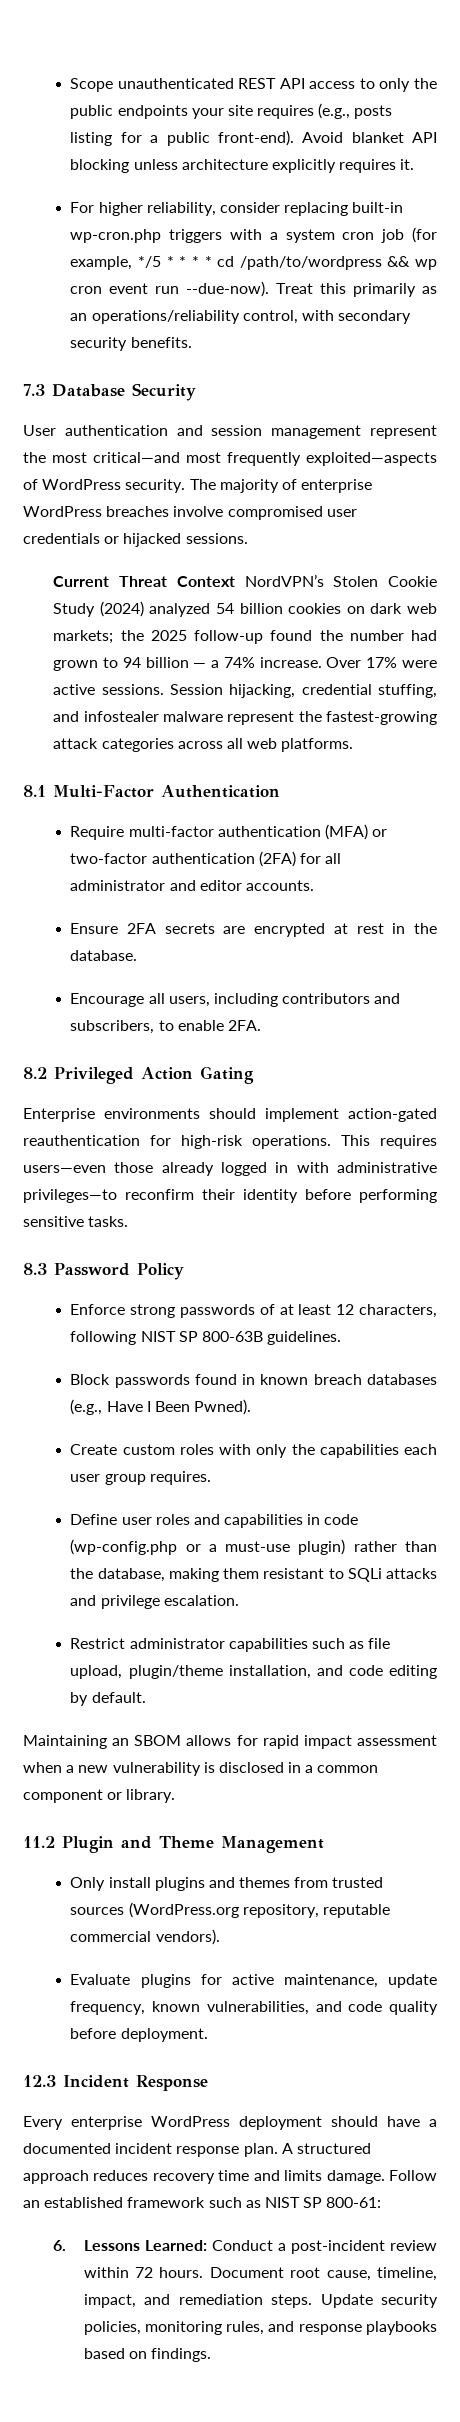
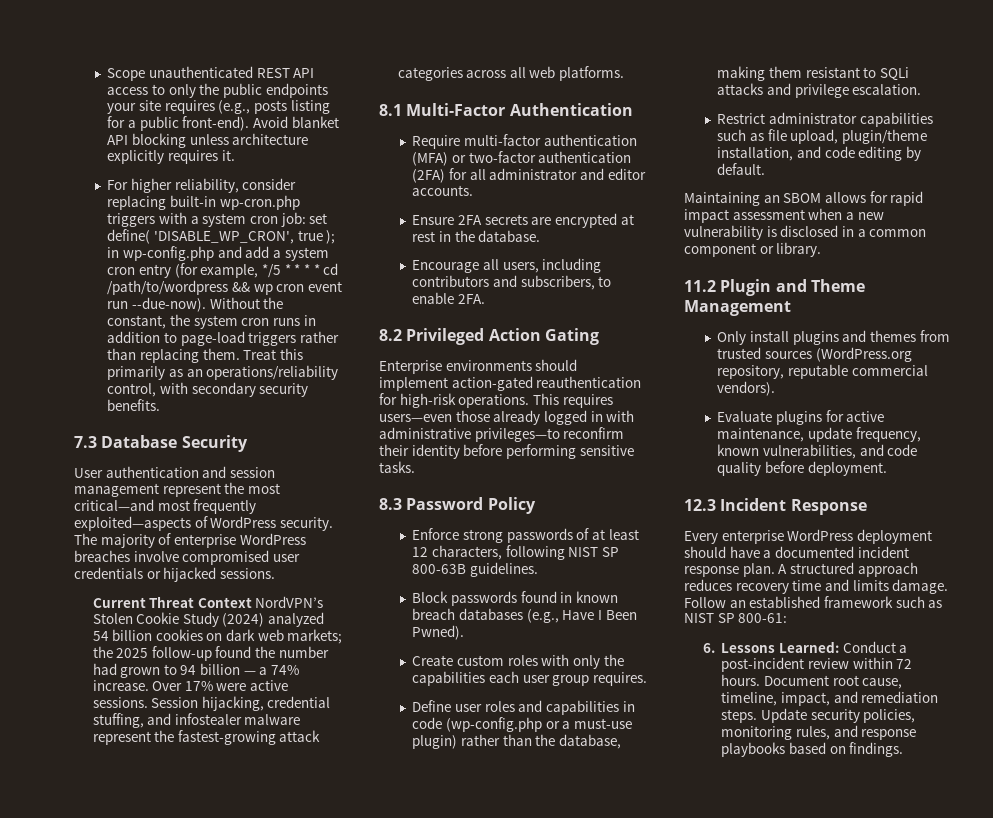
[381,229,405,243] job -> [280,212,328,227] [107,229,336,244] [107,246,329,261] [107,264,172,278] job: set define( 'DISABLE_WP_CRON', true ); in wp-config.php and add a system cron entry
(270, 289) none -> [209,297,284,309] [107,314,316,329] [107,331,339,346] [107,348,240,363] Without the constant, the system cron runs in addition to page-load triggers rather than replacing them.

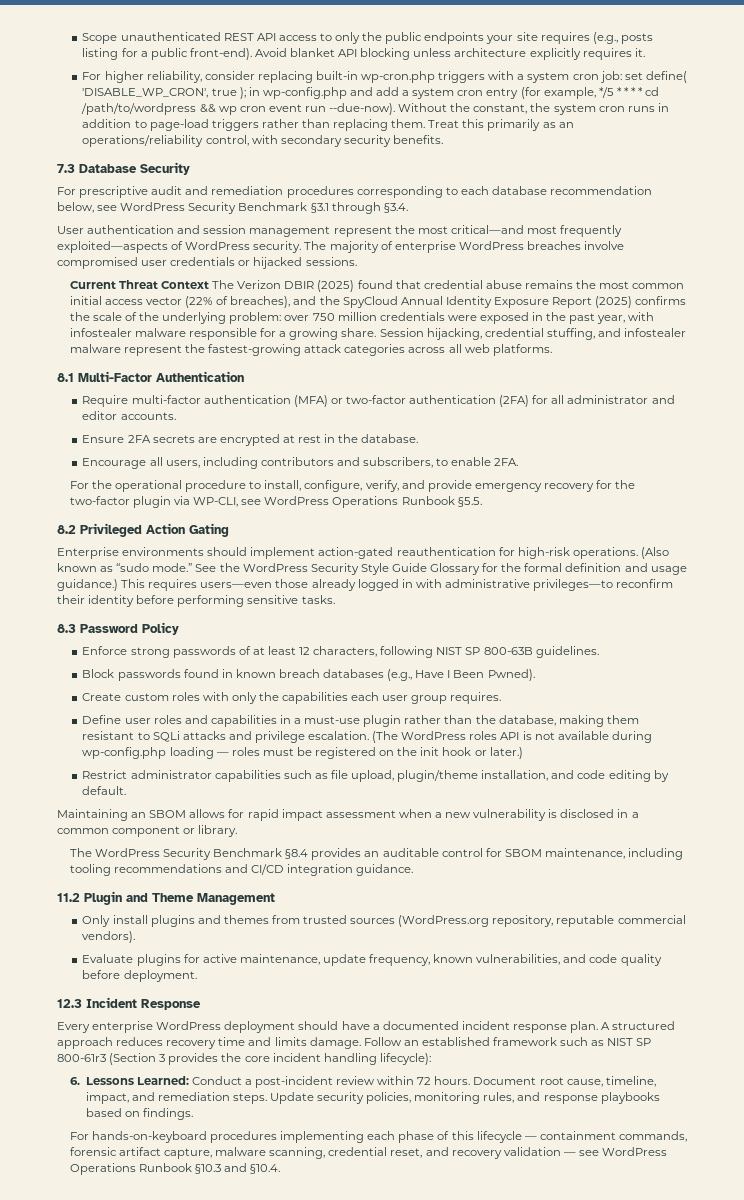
(248, 443) none -> [57,186,653,198] [57,202,408,214] // For prescriptive audit and remediation procedures corresponding to each database recommendation below, see WordPress Security Benchmark §3.1 through §3.4.
[255,596,324,608] [92,612,325,627] [92,629,343,644] [92,646,329,661] [92,663,300,678] [92,680,289,691] [92,697,148,708] NordVPN’s Stolen Cookie Study (2024) analyzed 54 billion cookies on dark web markets; the 2025 follow-up found the number had grown to 94 billion — a 74% increase. Over 17% were active sessions. -> [212,280,685,292] [69,296,687,308] [69,312,655,324] [69,328,377,340] The Verizon DBIR (2025) found that credential abuse remains the most common initial access vector (22% of breaches), and the SpyCloud Annual Identity Exposure Report (2025) confirms the scale of the underlying problem: over 750 million credentials were exposed in the past year, with infostealer malware responsible for a growing share.
(486, 299) none -> [69,480,636,492] [69,496,482,508] // For the operational procedure to install, configure, verify, and provide emergency recovery for the two-factor plugin via WP-CLI, see WordPress Operations Runbook §5.5.
(530, 401) none -> [640,547,669,559] [57,563,687,575] [57,579,118,591] (Also known as “sudo mode.” See the WordPress Security Style Guide Glossary for the formal definition and usage guidance.)
[412,717,560,732] code (wp-config.php or -> (291, 719) none
[412,735,458,749] plugin) -> [363,715,402,727] plugin
(922, 89) none -> [372,731,652,743] [82,747,523,759] (The WordPress roles API is not available during wp-config.php loading — roles must be registered on the init hook or later.)
(822, 249) none -> [69,848,684,860] [69,864,414,876] // The WordPress Security Benchmark §8.4 provides an auditable control for SBOM maintenance, including tooling recommendations and CI/CD integration guidance.
[738,613,788,623] 800-61: -> [57,1053,431,1065] 800-61r3 (Section 3 provides the core incident handling lifecycle):
(904, 749) none -> [69,1131,687,1143] [69,1147,668,1159] [69,1163,281,1175] // For hands-on-keyboard procedures implementing each phase of this lifecycle — containment commands, forensic artifact capture, malware scanning, credential reset, and recovery validation — see WordPress Operations Runbook §10.3 and §10.4.

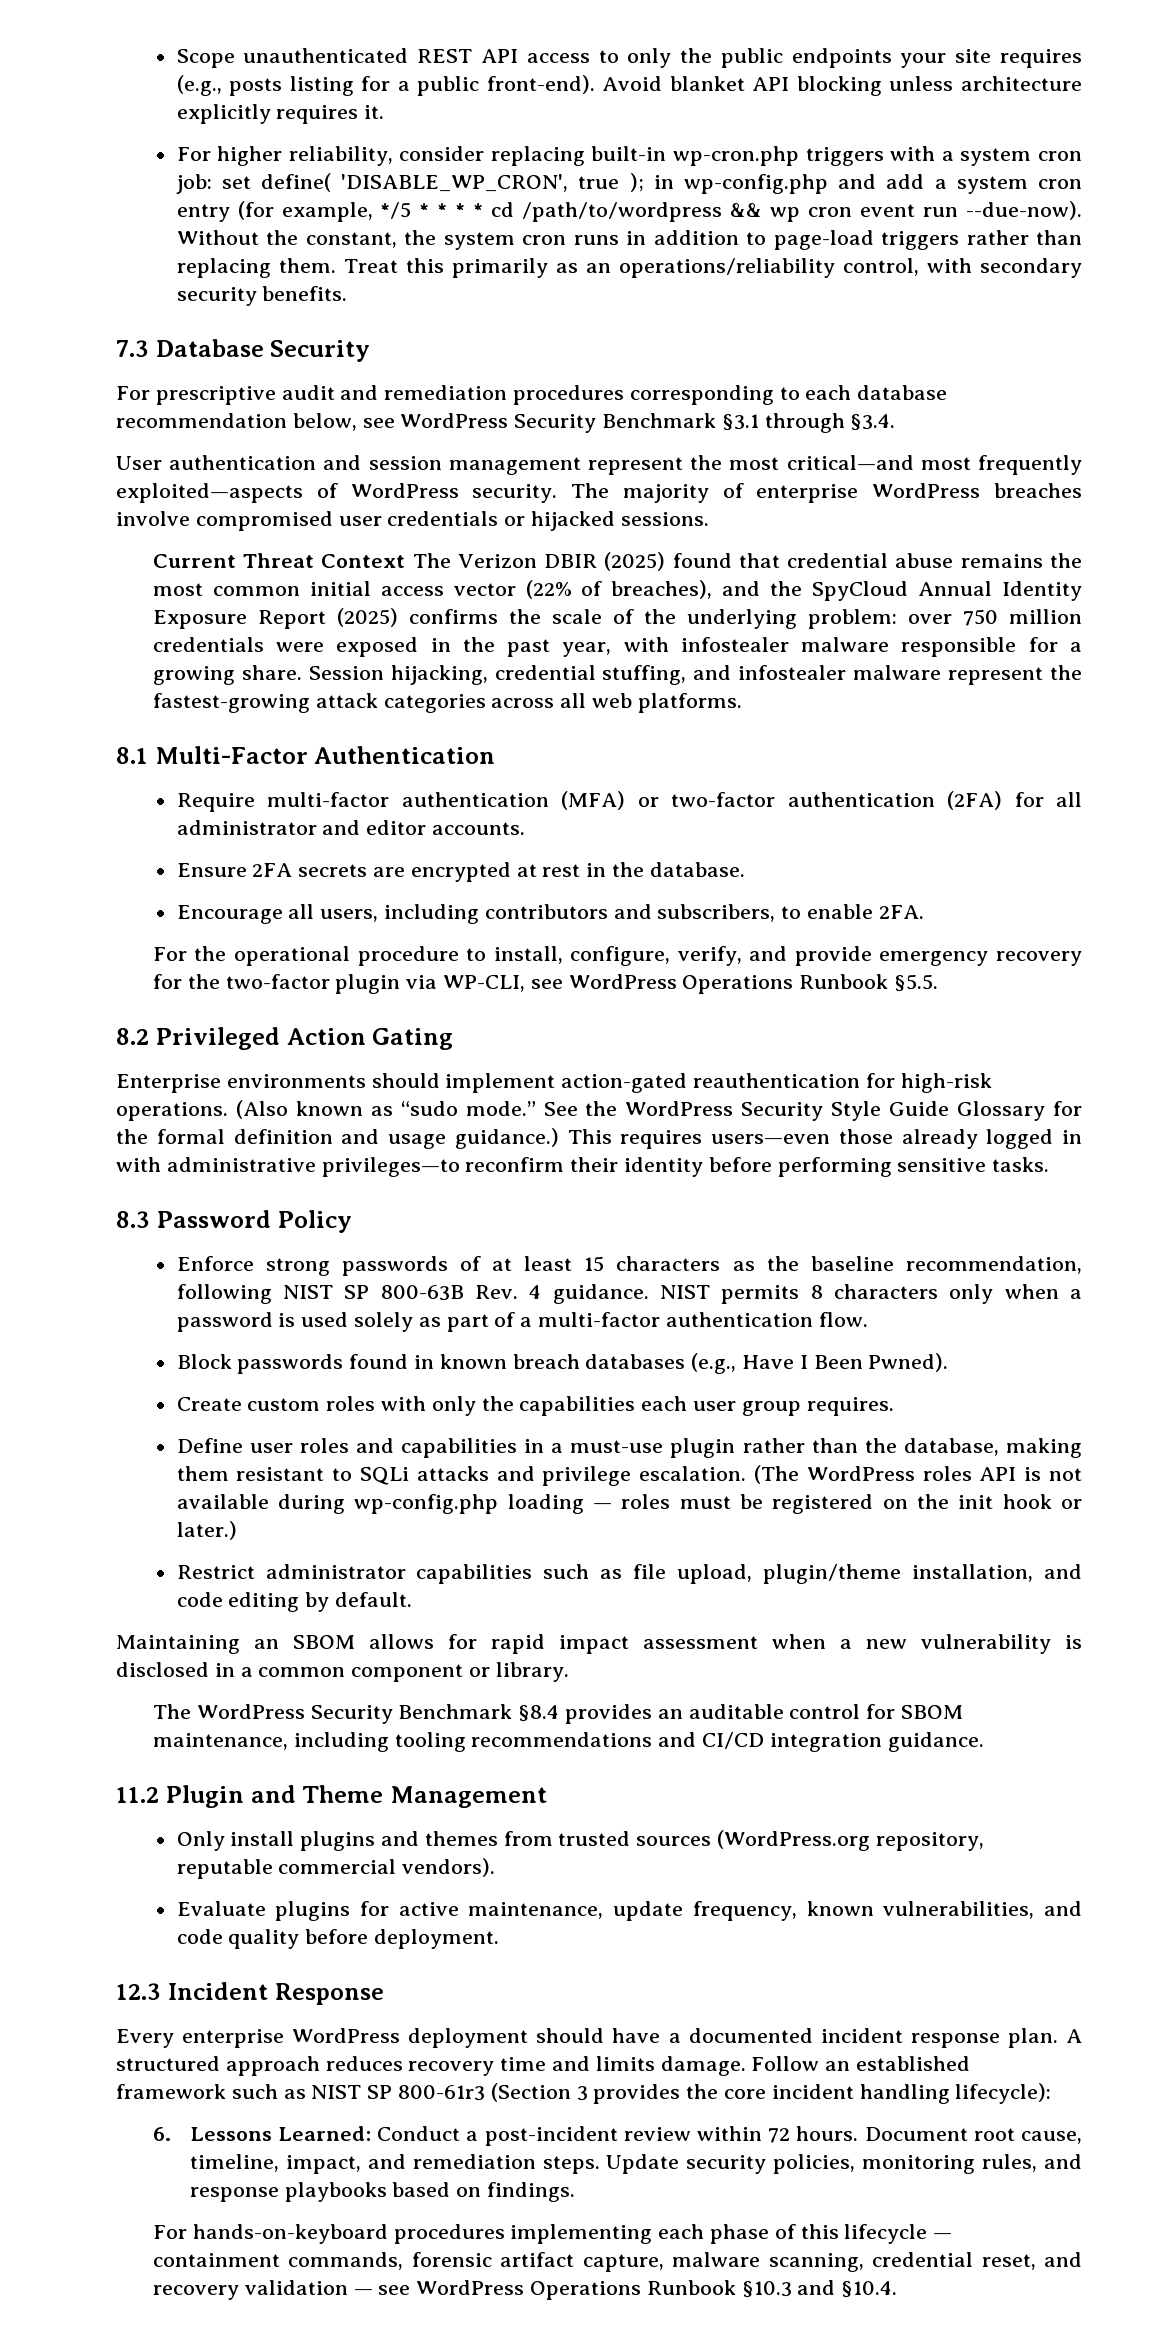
[299,646,599,658] 12 characters, following NIST SP 800-63B guidelines. -> [584,1256,1082,1274] [176,1284,1082,1304] [176,1312,868,1332] 15 characters as the baseline recommendation, following NIST SP 800-63B Rev. 4 guidance. NIST permits 8 characters only when a password is used solely as part of a multi-factor authentication flow.

